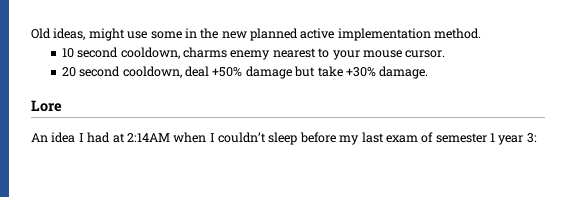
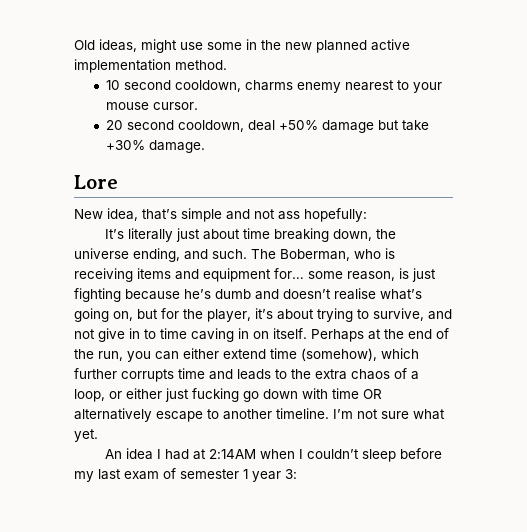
(62, 106) none -> [74,208,367,222] [104,228,396,242] [74,248,395,262] [74,268,436,282] [74,288,422,302] [74,308,452,322] [74,328,449,342] [74,348,419,362] [74,368,419,382] [74,388,382,402] [74,408,445,422] [74,429,98,442] // New idea, that’s simple and not ass hopefully: // It’s literally just about time breaking down, the universe ending, and such. The Boberman, who is receiving items and equipment for… some reason, is just fighting because he’s dumb and doesn’t realise what’s going on, but for the player, it’s about trying to survive, and not give in to time caving in on itself. Perhaps at the end of the run, you can either extend time (somehow), which further corrupts time and leads to the extra chaos of a loop, or either just fucking go down with time OR alternatively escape to another timeline. I’m not sure what yet.

